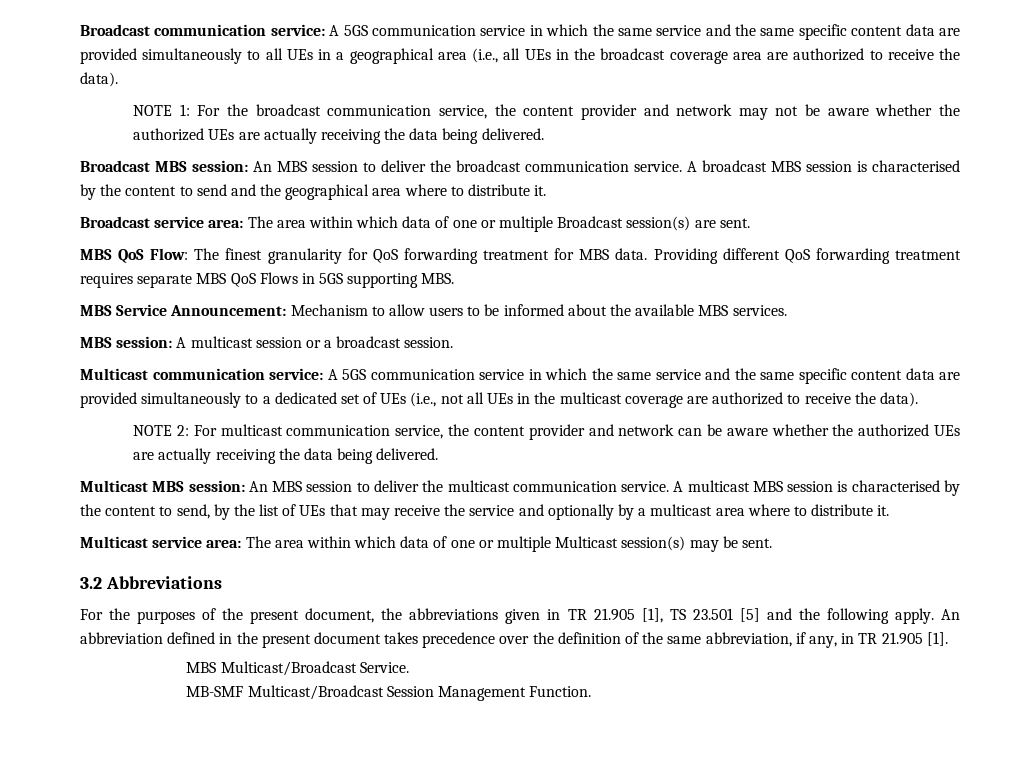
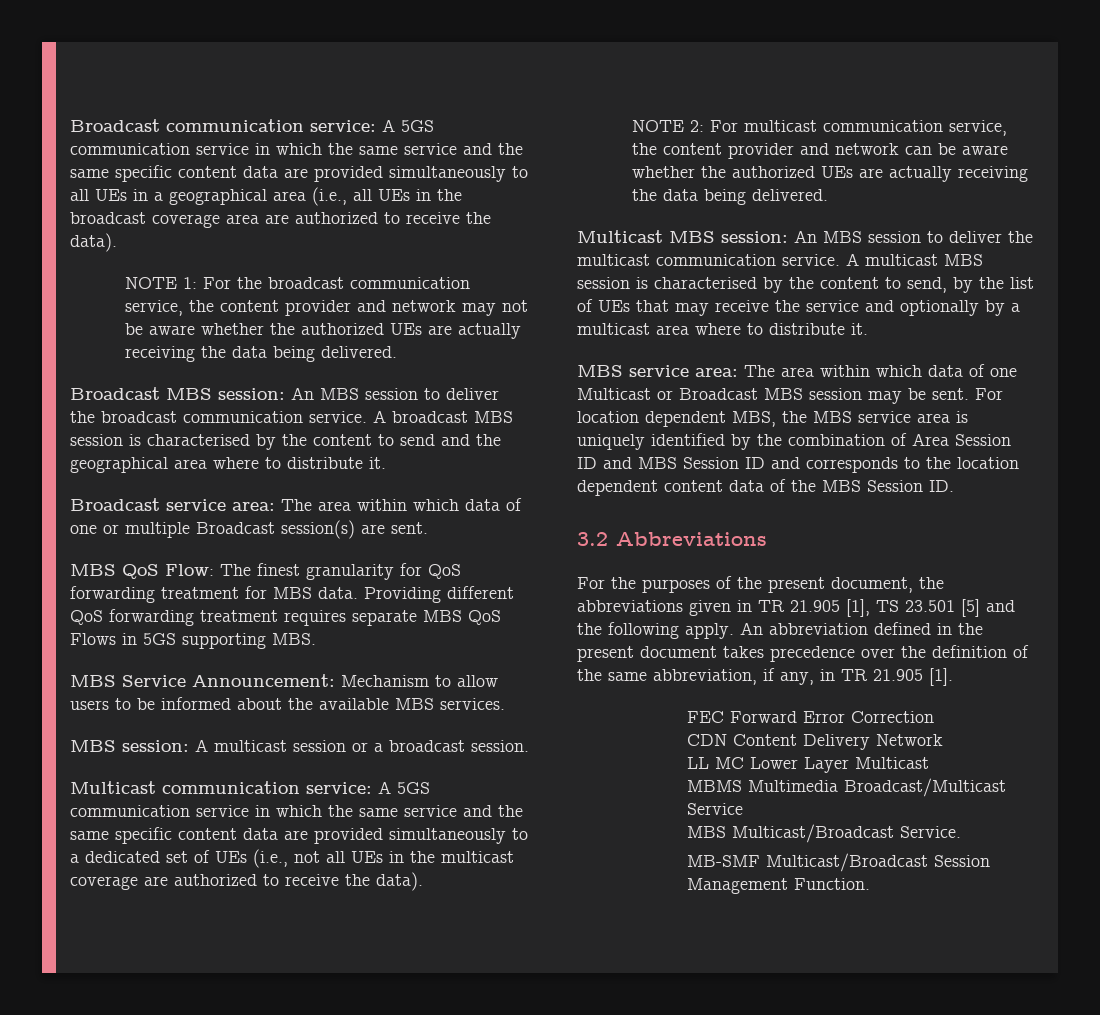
[80,536,772,552] Multicast service area: The area within which data of one or multiple Multicast session(s) may be sent. -> [577,364,1017,377] [577,388,1003,404] [577,411,968,427] [577,433,1011,450] [577,457,1019,473] [577,479,954,496] MBS service area: The area within which data of one Multicast or Broadcast MBS session may be sent. For location dependent MBS, the MBS service area is uniquely identified by the combination of Area Session ID and MBS Session ID and corresponds to the location dependent content data of the MBS Session ID.
(948, 639) none -> [687,711,935,723] [687,734,944,750] [687,757,930,773] [687,778,1007,797] [687,803,744,815] // FEC Forward Error Correction // CDN Content Delivery Network // LL MC Lower Layer Multicast // MBMS Multimedia Broadcast/Multicast Service

